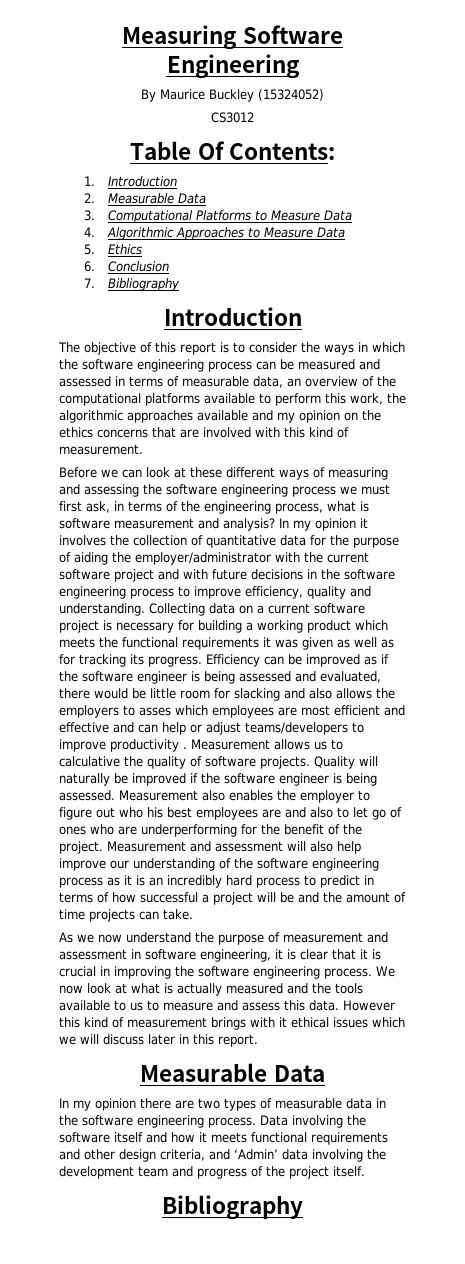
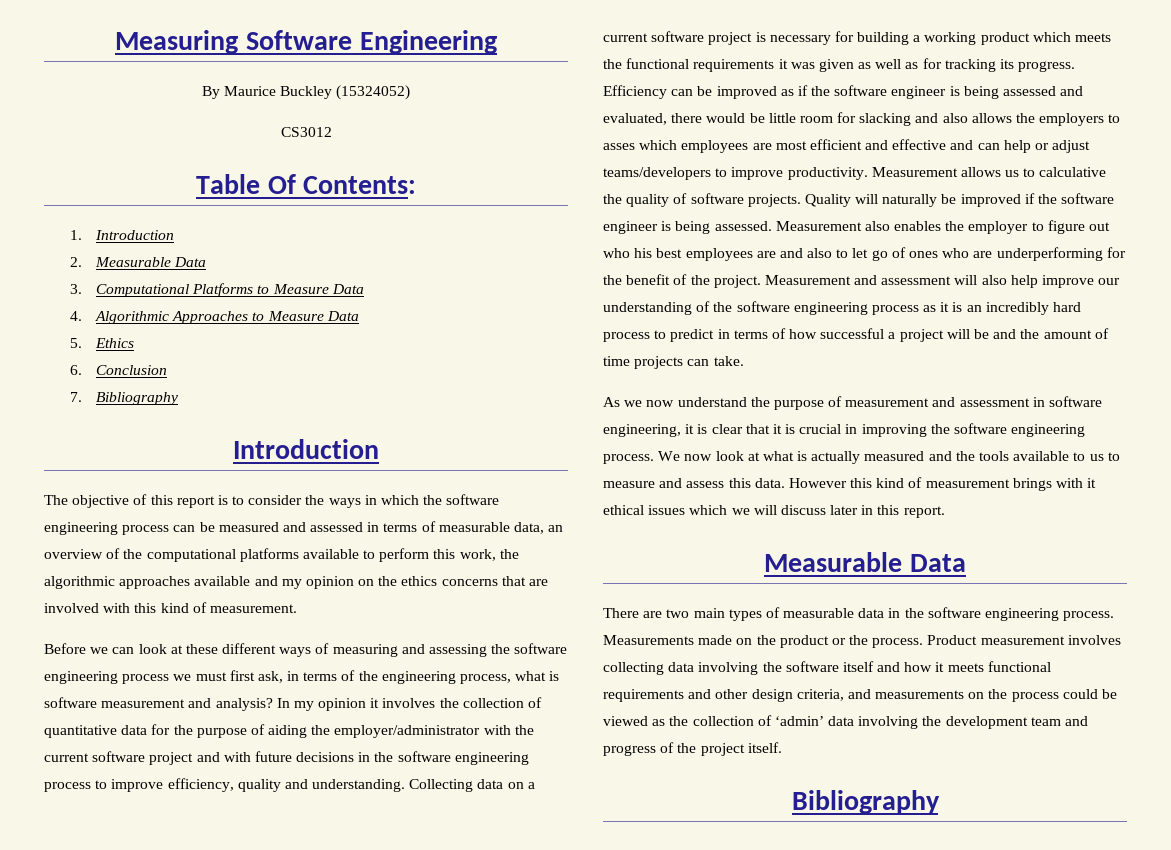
[110,739,187,752] productivity . -> [787,167,868,180] productivity.
[59,1098,171,1111] In my opinion there -> [603,608,639,618] There
(220, 1103) none -> [693,608,725,618] main
[260,1115,288,1126] Data -> [603,635,1121,648] [603,662,695,675] Measurements made on the product or the process. Product measurement involves collecting data
[234,1149,278,1160] ‘Admin’ -> [875,689,1118,702] [603,715,824,726] measurements on the process could be viewed as the collection of ‘admin’

